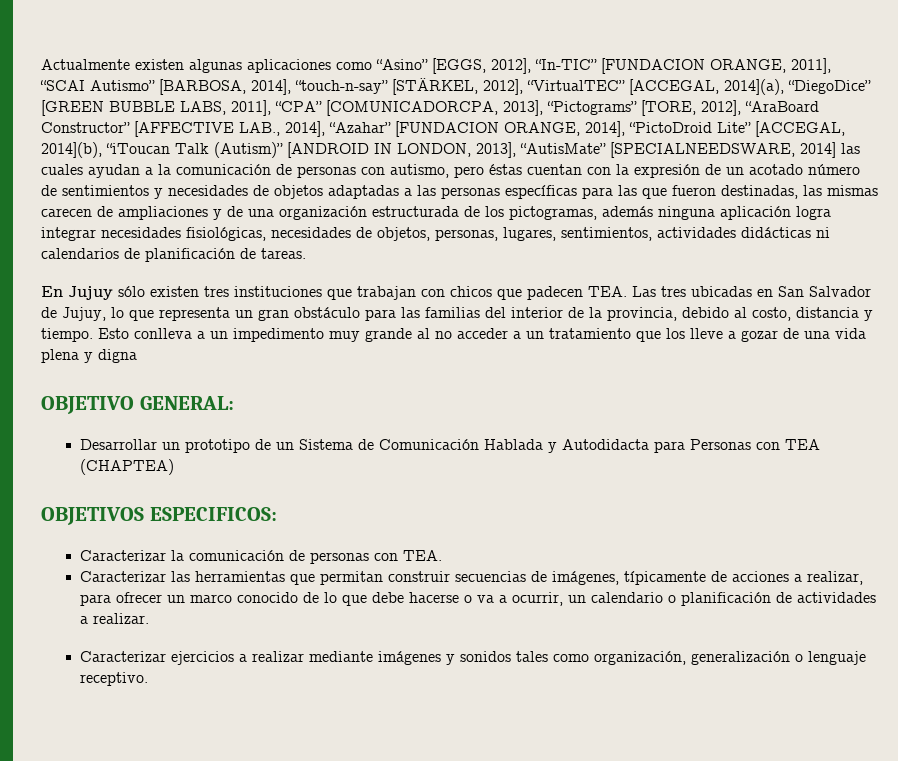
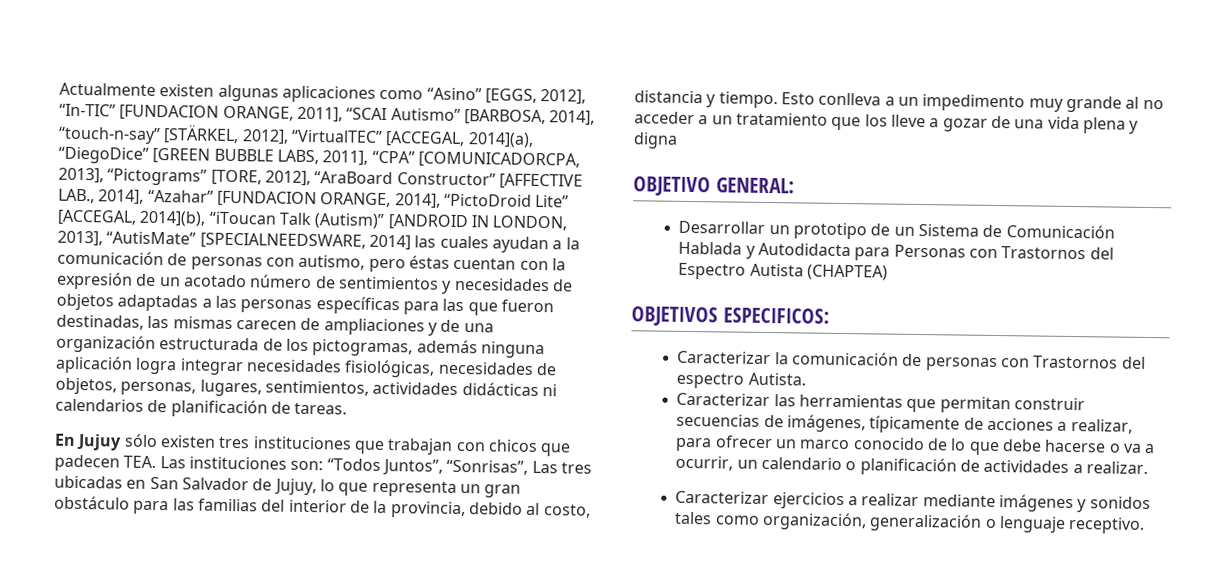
(656, 291) none -> [188,456,558,476] instituciones son: “Todos Juntos”, “Sonrisas”, Las
[785,439,821,450] TEA -> [1001,246,1114,260] [678,262,804,280] Trastornos del Espectro Autista
[403,550,443,561] TEA. -> [1033,355,1146,369] [676,372,806,389] Trastornos del espectro Autista.

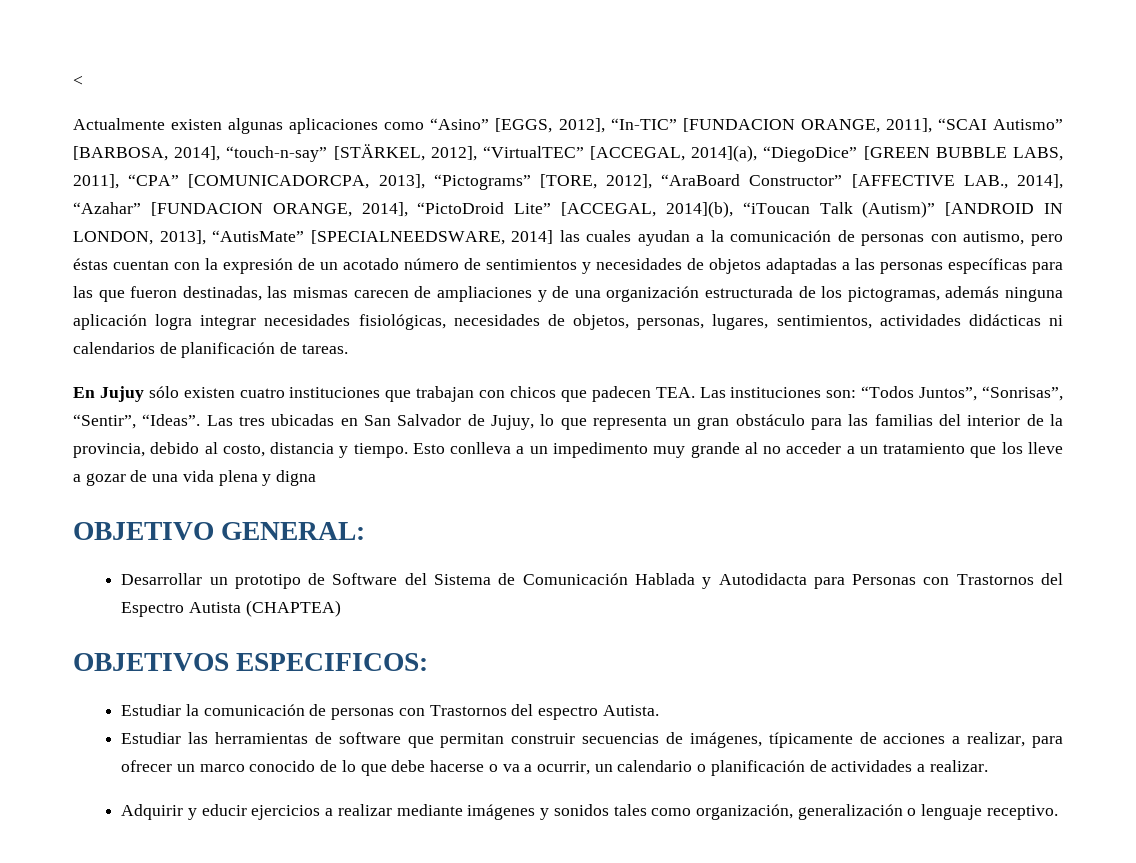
(59, 89) none -> [73,75,83,86] < //
[218,436,251,449] tres -> [239,388,285,398] cuatro
(529, 467) none -> [73,414,201,429] “Sentir”, “Ideas”.
[893,226,915,236] un -> [332,573,427,585] Software del
[677,350,772,365] Caracterizar -> [121,704,182,716] Estudiar
[676,392,771,407] Caracterizar -> [121,732,182,744] Estudiar
(904, 401) none -> [314,732,401,744] de software
[675,490,770,505] Caracterizar -> [121,804,247,820] Adquirir y educir

